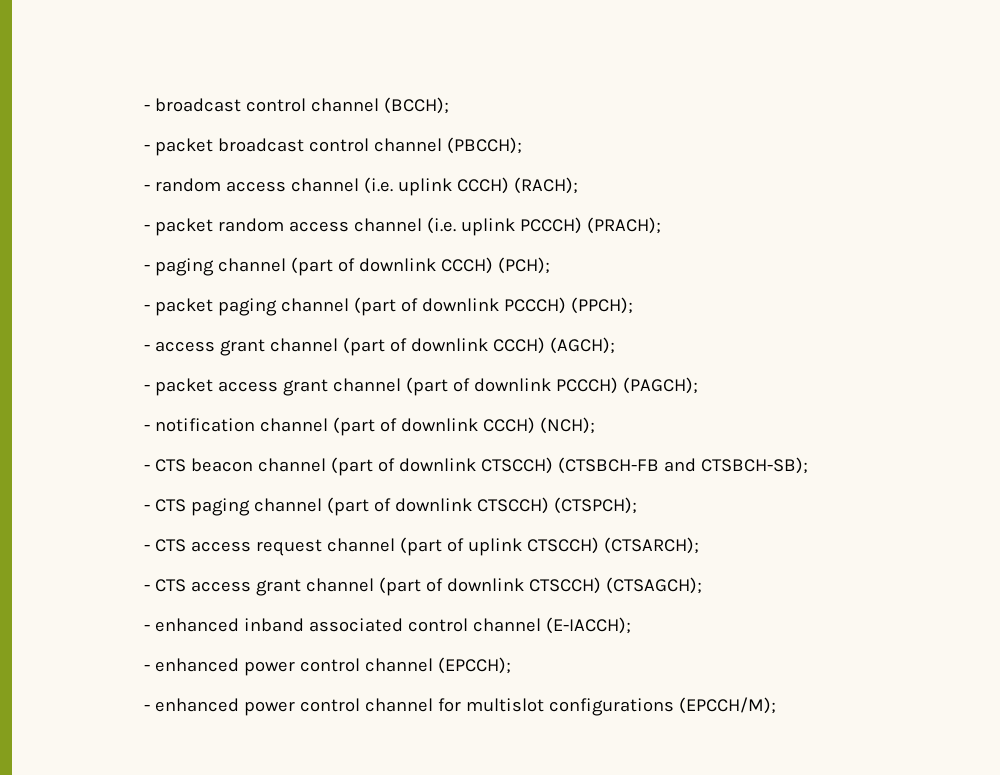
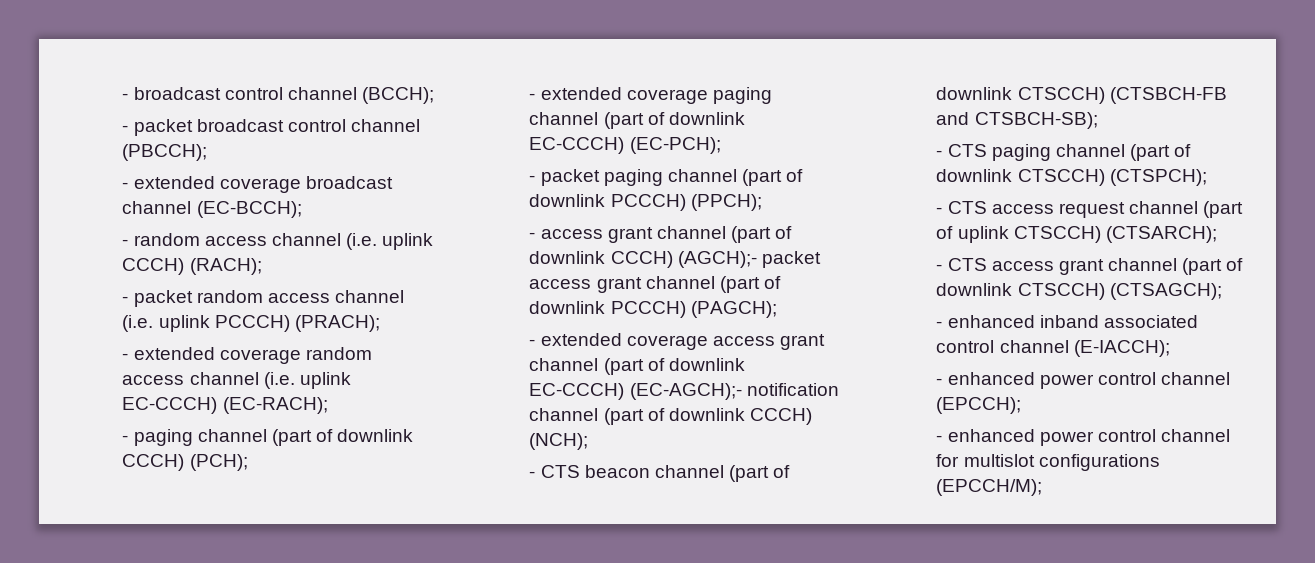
(522, 145) none -> [122,176,393,193] [122,201,302,218] // - extended coverage broadcast channel (EC-BCCH);
(661, 225) none -> [122,347,372,364] [122,372,351,389] [122,397,328,414] // - extended coverage random access channel (i.e. uplink EC-CCCH) (EC-RACH);
(550, 265) none -> [529,87,772,104] [529,112,745,129] [529,137,721,154] // - extended coverage paging channel (part of downlink EC-CCCH) (EC-PCH);
[549,337,615,354] [143,385,150,391] (AGCH); // - -> [677,251,757,268] (AGCH);-
(150, 428) none -> [540,333,825,350] [529,358,745,375] [529,383,742,400] extended coverage access grant channel (part of downlink EC-CCCH) (EC-AGCH);-

